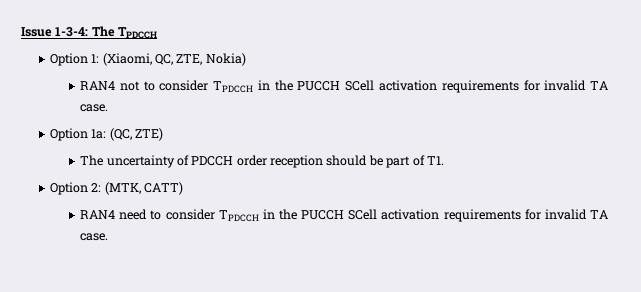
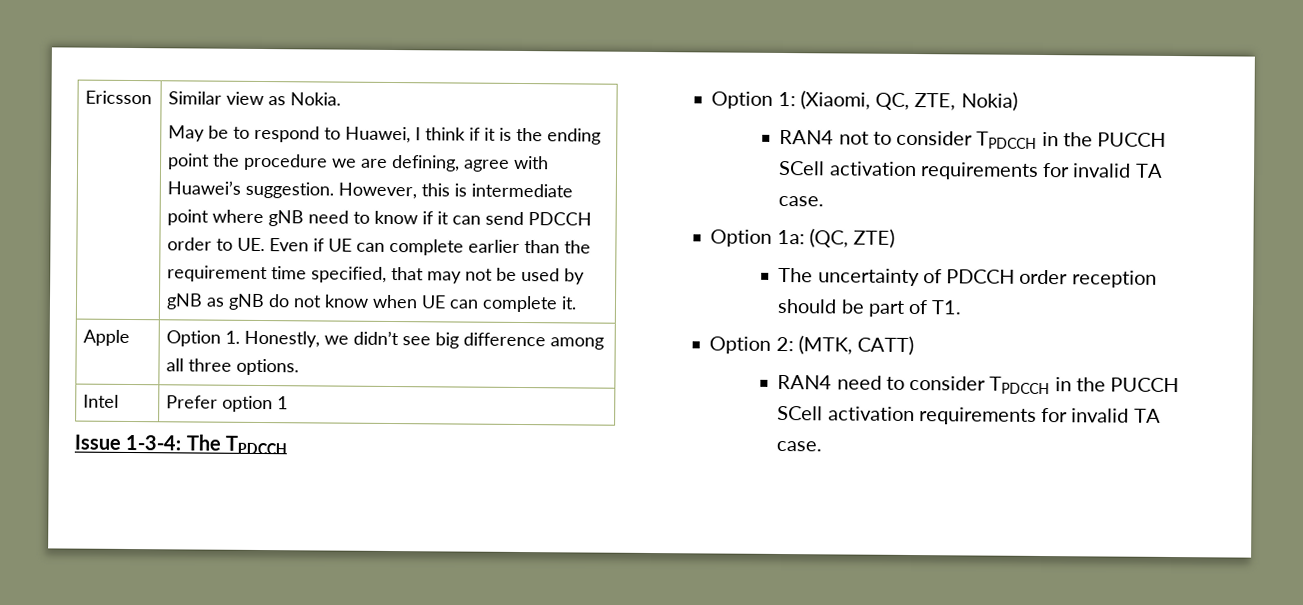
(21, 32) none -> [85,90,153,105] [168,91,342,106] [168,125,602,145] [168,153,550,172] [167,180,574,200] [167,209,593,227] [167,237,592,256] [167,265,586,285] [166,293,578,313] [83,329,131,347] [166,330,605,350] [166,358,300,376] [83,394,120,408] [166,395,289,413] Ericsson | Similar view as Nokia. // May be to respond to Huawei, I think if it is the ending point the procedure we are defining, agree with Huawei’s suggestion. However, this is intermediate point where gNB need to know if it can send PDCCH order to UE. Even if UE can complete earlier than the requirement time specified, that may not be used by gNB as gNB do not know when UE can complete it. // Apple | Option 1. Honestly, we didn’t see big difference among all three options. // Intel | Prefer option 1 //

